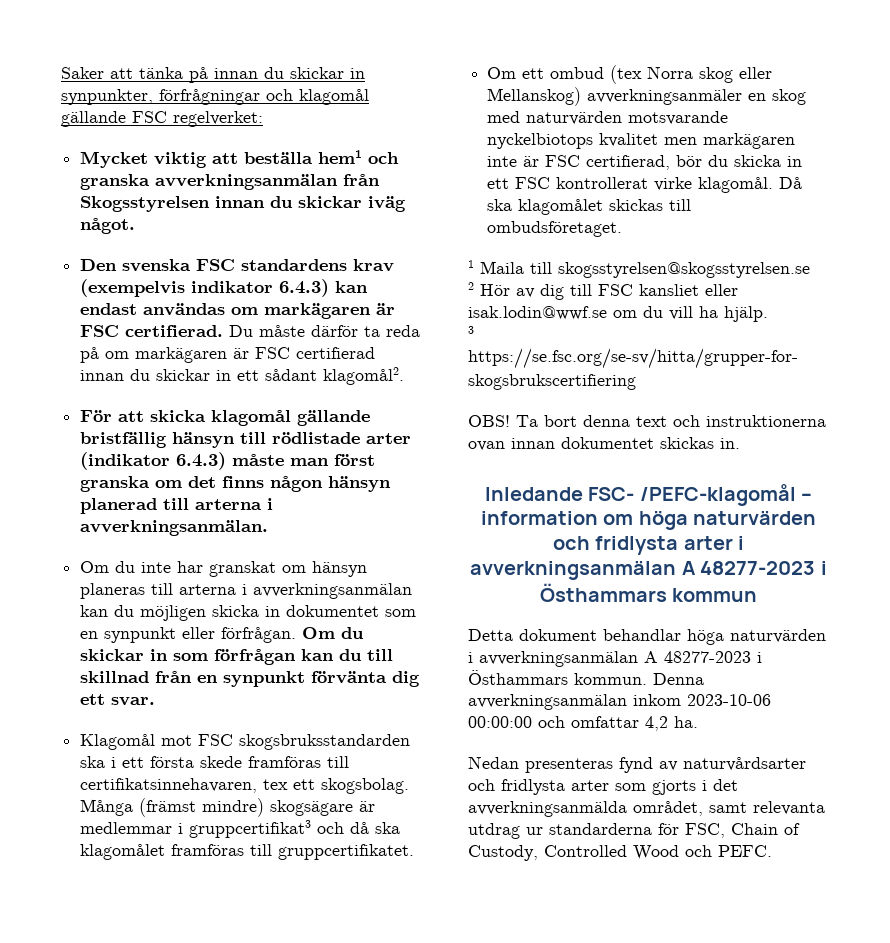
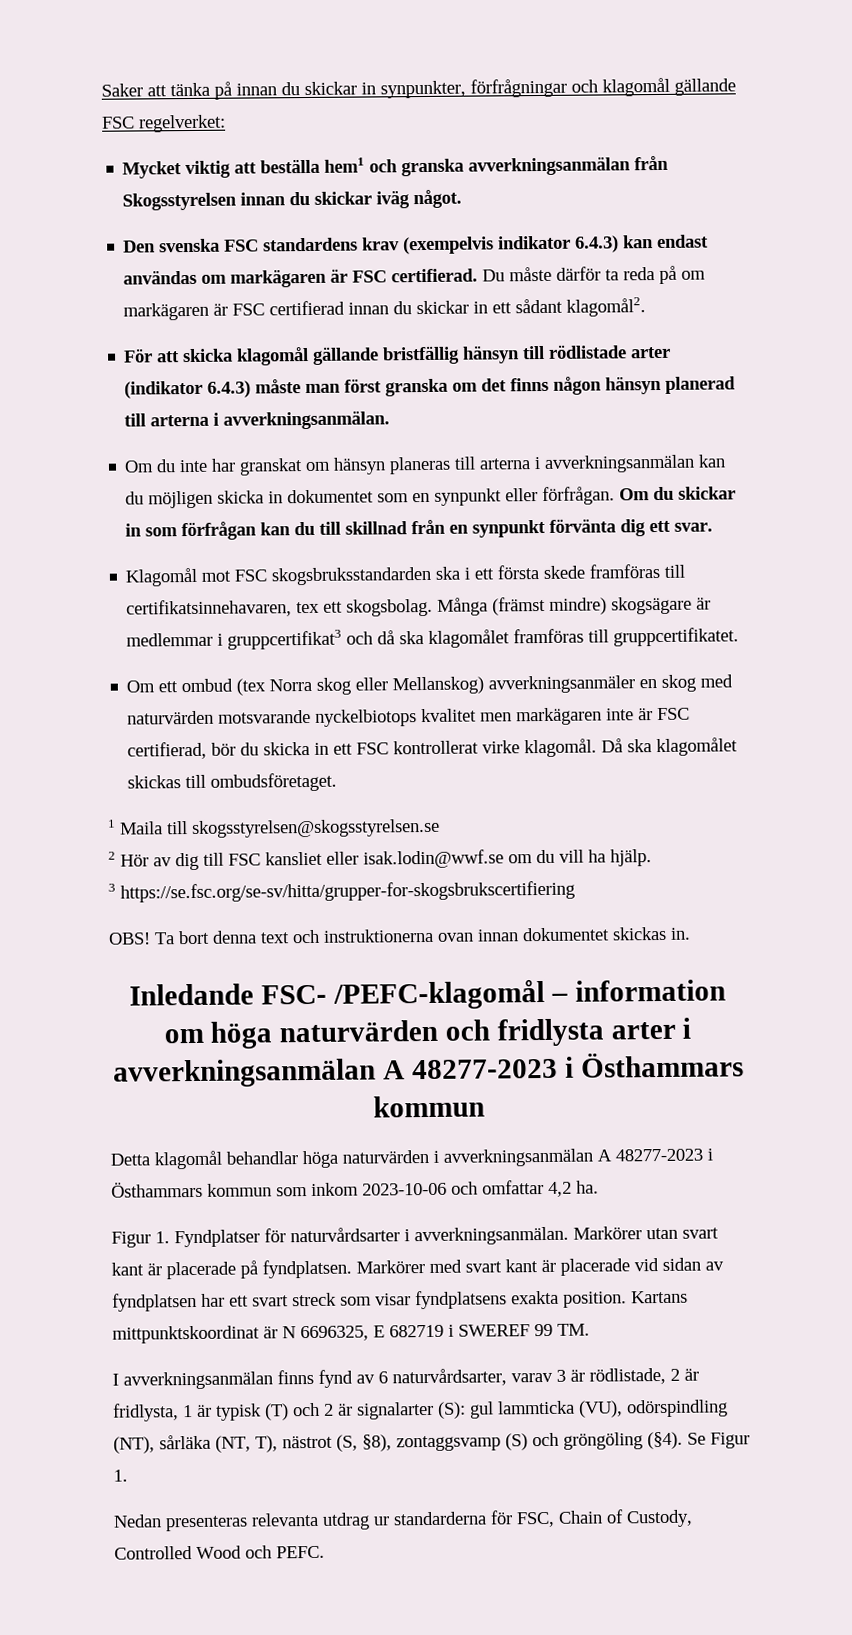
[519,629,597,641] dokument -> [154,1150,222,1170] klagomål
[574,673,704,685] [468,694,627,710] kommun. Denna avverkningsanmälan -> [207,1183,308,1197] kommun som
[468,716,532,728] 00:00:00 -> (447, 1189) none
[468,756,806,773] [468,779,738,795] [468,801,747,817] Nedan presenteras fynd av naturvårdsarter och fridlysta arter som gjorts i det avverkningsanmälda området, samt -> [111,1226,719,1248] [111,1257,724,1280] [112,1290,688,1312] [112,1323,590,1344] [112,1367,699,1390] [113,1399,728,1422] [113,1431,750,1454] [113,1469,128,1482] [113,1514,248,1532] Figur 1. Fyndplatser för naturvårdsarter i avverkningsanmälan. Markörer utan svart kant är placerade på fyndplatsen. Markörer med svart kant är placerade vid sidan av fyndplatsen har ett svart streck som visar fyndplatsens exakta position. Kartans mittpunktskoordinat är N 6696325, E 682719 i SWEREF 99 TM. // I avverkningsanmälan finns fynd av 6 naturvårdsarter, varav 3 är rödlistade, 2 är fridlysta, 1 är typisk (T) och 2 är signalarter (S): gul lammticka (VU), odörspindling (NT), sårläka (NT, T), nästrot (S, §8), zontaggsvamp (S) och gröngöling (§4). Se Figur 1. // Nedan presenteras

